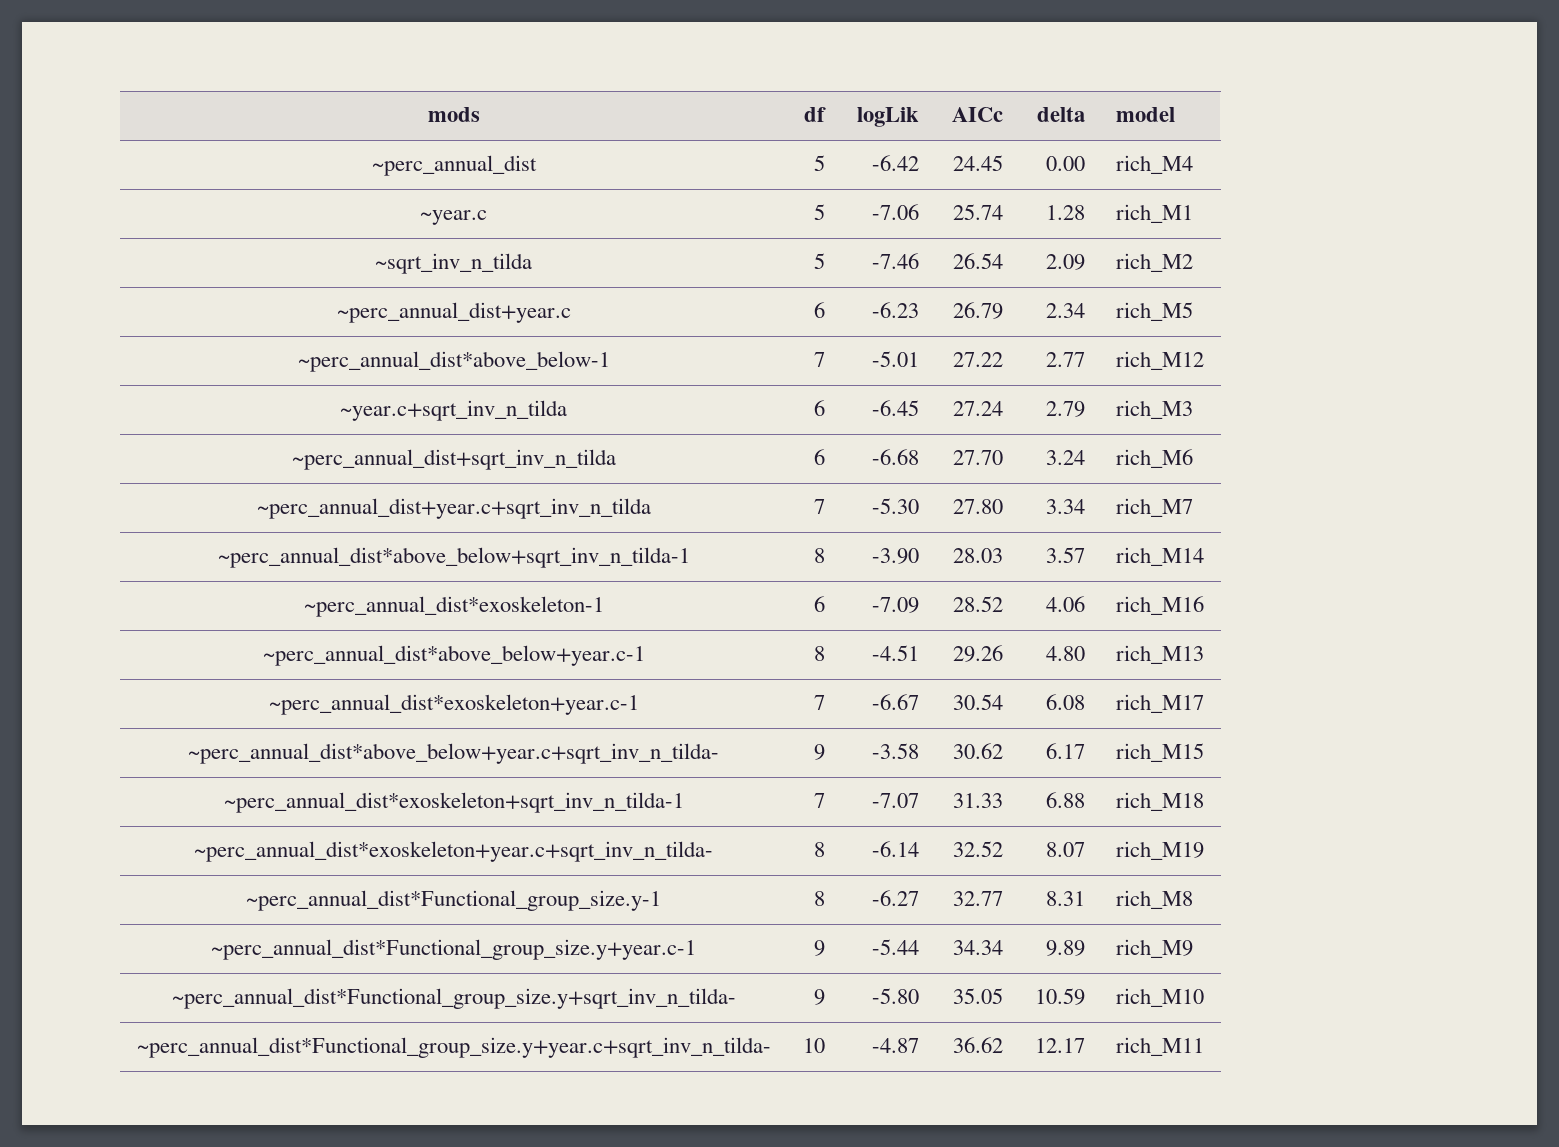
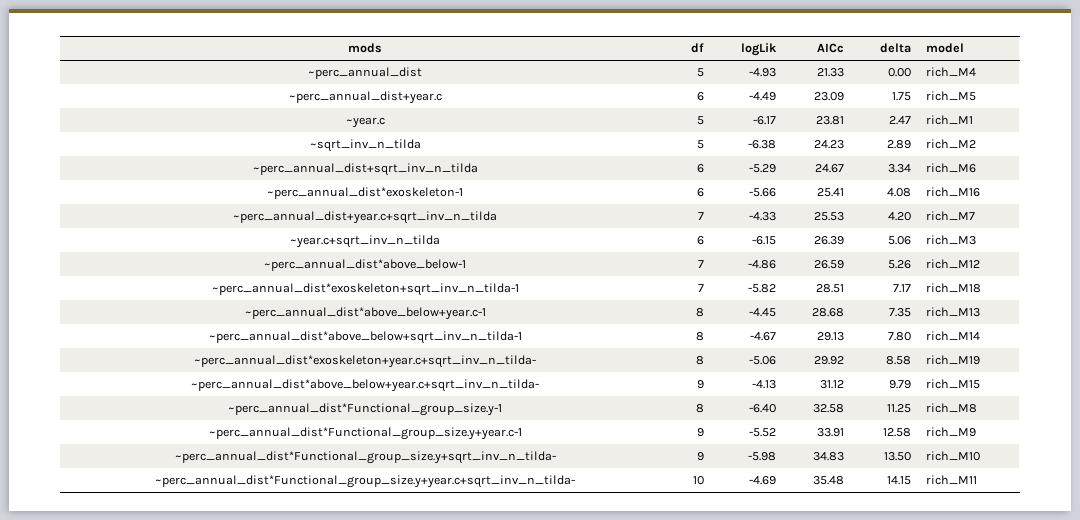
[872,155,920,171] [953,155,1004,171] -6.42 | 24.45 -> [749,68,777,77] [817,68,845,77] -4.93 | 21.33
(1193, 164) none -> [288,91,442,104] [697,92,705,101] [749,92,777,101] [814,92,845,101] [892,92,912,101] [925,91,976,101] // ~perc_annual_dist+year.c | 6 | -4.49 | 23.09 | 1.75 | rich_M5
[872,204,920,220] [953,204,1004,220] [1046,205,1086,220] -7.06 | 25.74 | 1.28 -> [753,116,777,125] [816,116,845,125] [889,116,912,125] -6.17 | 23.81 | 2.47
[872,253,920,269] [953,253,1004,269] [1046,254,1086,270] -7.46 | 26.54 | 2.09 -> [748,140,777,149] [814,140,845,149] [887,140,912,149] -6.38 | 24.23 | 2.89
[336,302,571,323] [814,302,826,318] [872,302,920,318] [953,302,1004,319] [1046,303,1086,318] [1115,302,1193,321] [297,351,610,372] [814,352,826,367] [872,351,920,367] [953,352,1004,367] [1046,352,1086,367] [1115,351,1204,370] [340,400,567,421] [814,400,826,416] [872,400,920,416] [953,401,1004,416] [1046,401,1086,417] [1115,400,1193,419] [291,449,616,470] [814,449,826,465] [872,449,920,465] [953,450,1004,465] [1046,450,1086,465] [1115,449,1193,468] [256,498,651,519] [814,499,826,514] [872,498,920,514] [953,499,1004,514] [1046,499,1086,514] [1115,498,1193,517] [217,547,690,568] [814,548,826,563] [872,548,920,564] [953,548,1004,563] [1046,547,1086,563] [1115,547,1204,566] [303,596,604,617] [814,596,826,612] [872,597,920,613] [953,596,1004,612] [1046,596,1086,612] [1115,596,1204,615] [262,645,645,666] [814,646,826,661] [872,645,920,661] [953,645,1004,662] [1046,646,1086,661] [1115,645,1204,664] [268,694,639,715] [814,695,826,710] [872,694,920,710] [953,694,1004,710] [1046,694,1086,710] [1115,694,1204,713] [188,743,719,764] [814,744,826,760] [872,743,920,759] [953,743,1004,759] [1046,743,1086,759] [1115,743,1204,762] [223,792,684,813] [814,793,826,808] [872,793,920,808] [953,793,1004,808] [1046,792,1086,808] [1115,792,1204,811] [194,841,713,862] [814,842,826,857] [872,841,920,857] [953,841,1004,857] [1046,842,1086,857] [1115,841,1204,860] ~perc_annual_dist+year.c | 6 | -6.23 | 26.79 | 2.34 | rich_M5 // ~perc_annual_dist*above_below-1 | 7 | -5.01 | 27.22 | 2.77 | rich_M12 // ~year.c+sqrt_inv_n_tilda | 6 | -6.45 | 27.24 | 2.79 | rich_M3 // ~perc_annual_dist+sqrt_inv_n_tilda | 6 | -6.68 | 27.70 | 3.24 | rich_M6 // ~perc_annual_dist+year.c+sqrt_inv_n_tilda | 7 | -5.30 | 27.80 | 3.34 | rich_M7 // ~perc_annual_dist*above_below+sqrt_inv_n_tilda-1 | 8 | -3.90 | 28.03 | 3.57 | rich_M14 // ~perc_annual_dist*exoskeleton-1 | 6 | -7.09 | 28.52 | 4.06 | rich_M16 // ~perc_annual_dist*above_below+year.c-1 | 8 | -4.51 | 29.26 | 4.80 | rich_M13 // ~perc_annual_dist*exoskeleton+year.c-1 | 7 | -6.67 | 30.54 | 6.08 | rich_M17 // ~perc_annual_dist*above_below+year.c+sqrt_inv_n_tilda- | 9 | -3.58 | 30.62 | 6.17 | rich_M15 // ~perc_annual_dist*exoskeleton+sqrt_inv_n_tilda-1 | 7 | -7.07 | 31.33 | 6.88 | rich_M18 // ~perc_annual_dist*exoskeleton+year.c+sqrt_inv_n_tilda- | 8 | -6.14 | 32.52 | 8.07 | rich_M19 -> [252,163,478,176] [697,164,705,173] [749,164,777,173] [815,164,845,173] [888,164,912,173] [925,163,976,173] [267,187,463,199] [697,188,705,197] [749,188,777,197] [817,188,845,197] [887,188,912,197] [925,187,980,197] [233,211,497,224] [698,212,705,220] [749,212,777,221] [814,212,845,221] [888,212,912,221] [925,211,975,221] [290,235,440,248] [697,236,705,245] [752,236,777,245] [814,236,845,245] [888,236,912,245] [925,235,976,245] [264,259,466,271] [698,260,705,268] [748,260,777,269] [814,260,845,269] [888,260,912,269] [925,259,980,269] [211,283,519,296] [698,284,705,292] [748,284,777,293] [816,284,845,293] [893,284,912,293] [925,283,981,293] [244,307,486,320] [696,308,705,317] [749,308,777,317] [812,308,845,317] [889,308,912,317] [925,307,980,317] [208,331,522,344] [696,332,705,341] [750,332,777,341] [817,332,845,341] [888,332,912,341] [925,331,980,341] [194,355,536,368] [696,356,705,365] [749,356,777,365] [814,356,845,365] [886,356,912,365] [925,355,980,365] [191,379,539,392] [697,380,705,389] [752,380,777,389] [820,380,845,389] [889,380,912,389] [925,379,980,389] ~perc_annual_dist+sqrt_inv_n_tilda | 6 | -5.29 | 24.67 | 3.34 | rich_M6 // ~perc_annual_dist*exoskeleton-1 | 6 | -5.66 | 25.41 | 4.08 | rich_M16 // ~perc_annual_dist+year.c+sqrt_inv_n_tilda | 7 | -4.33 | 25.53 | 4.20 | rich_M7 // ~year.c+sqrt_inv_n_tilda | 6 | -6.15 | 26.39 | 5.06 | rich_M3 // ~perc_annual_dist*above_below-1 | 7 | -4.86 | 26.59 | 5.26 | rich_M12 // ~perc_annual_dist*exoskeleton+sqrt_inv_n_tilda-1 | 7 | -5.82 | 28.51 | 7.17 | rich_M18 // ~perc_annual_dist*above_below+year.c-1 | 8 | -4.45 | 28.68 | 7.35 | rich_M13 // ~perc_annual_dist*above_below+sqrt_inv_n_tilda-1 | 8 | -4.67 | 29.13 | 7.80 | rich_M14 // ~perc_annual_dist*exoskeleton+year.c+sqrt_inv_n_tilda- | 8 | -5.06 | 29.92 | 8.58 | rich_M19 // ~perc_annual_dist*above_below+year.c+sqrt_inv_n_tilda- | 9 | -4.13 | 31.12 | 9.79 | rich_M15
[872,890,920,906] [953,891,1004,906] [1046,891,1086,906] -6.27 | 32.77 | 8.31 -> [749,404,777,413] [813,404,845,413] [887,404,912,413] -6.40 | 32.58 | 11.25
[872,939,920,955] [953,940,1004,955] [1046,940,1086,956] -5.44 | 34.34 | 9.89 -> [749,428,777,437] [817,428,845,437] [883,428,912,437] -5.52 | 33.91 | 12.58
[872,988,920,1004] [953,988,1004,1004] [1035,988,1086,1005] -5.80 | 35.05 | 10.59 -> [748,452,777,461] [813,452,845,461] [884,452,912,461] -5.98 | 34.83 | 13.50
[872,1038,920,1053] [953,1037,1004,1053] [1035,1038,1086,1053] -4.87 | 36.62 | 12.17 -> [749,476,777,485] [813,476,845,485] [887,476,912,485] -4.69 | 35.48 | 14.15

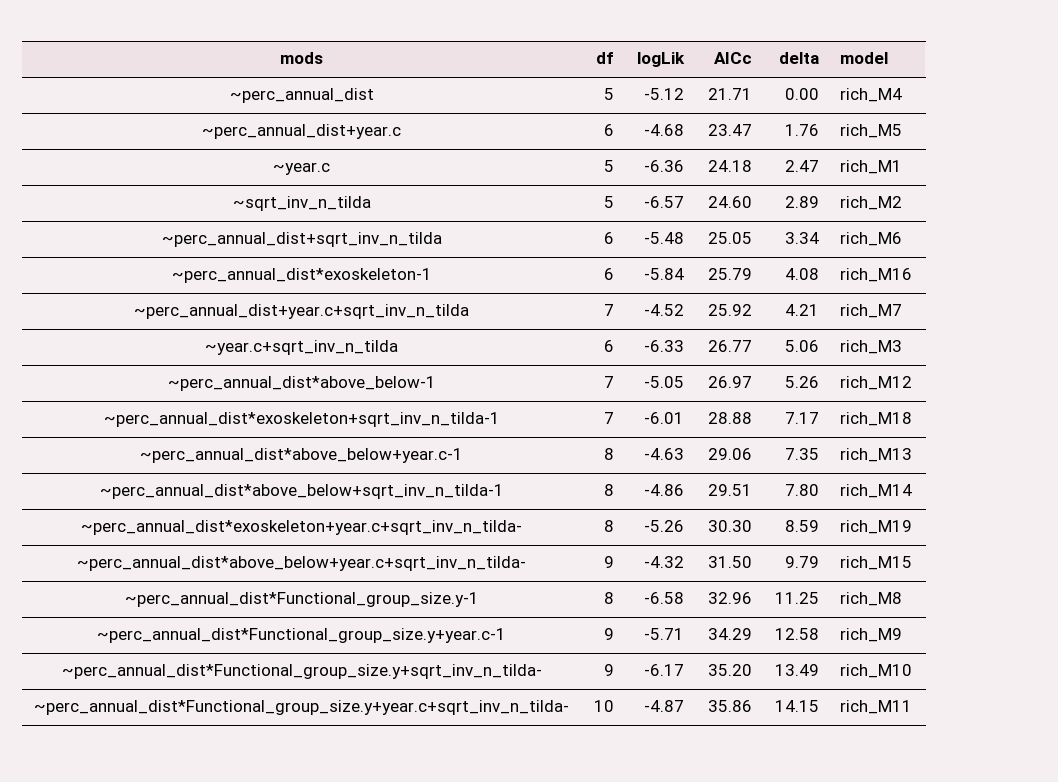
[749,68,777,77] [817,68,845,77] -4.93 | 21.33 -> [643,88,684,100] [707,88,752,100] -5.12 | 21.71
[749,92,777,101] [814,92,845,101] [892,92,912,101] -4.49 | 23.09 | 1.75 -> [643,124,684,136] [707,124,752,136] [784,124,819,136] -4.68 | 23.47 | 1.76
[753,116,777,125] [816,116,845,125] -6.17 | 23.81 -> [643,160,684,172] [707,160,752,172] -6.36 | 24.18
[748,140,777,149] [814,140,845,149] -6.38 | 24.23 -> [643,196,684,208] [707,196,752,208] -6.57 | 24.60
[749,164,777,173] [815,164,845,173] -5.29 | 24.67 -> [643,232,684,244] [707,232,752,244] -5.48 | 25.05
[749,188,777,197] [817,188,845,197] -5.66 | 25.41 -> [643,268,684,280] [707,268,752,280] -5.84 | 25.79
[749,212,777,221] [814,212,845,221] [888,212,912,221] -4.33 | 25.53 | 4.20 -> [643,304,684,316] [707,304,752,316] [784,304,819,316] -4.52 | 25.92 | 4.21
[752,236,777,245] [814,236,845,245] -6.15 | 26.39 -> [643,340,684,352] [707,340,752,352] -6.33 | 26.77
[748,260,777,269] [814,260,845,269] -4.86 | 26.59 -> [643,376,684,388] [707,376,752,388] -5.05 | 26.97
[748,284,777,293] [816,284,845,293] -5.82 | 28.51 -> [643,412,684,424] [707,412,752,424] -6.01 | 28.88
[749,308,777,317] [812,308,845,317] -4.45 | 28.68 -> [643,448,684,460] [707,448,752,460] -4.63 | 29.06
[750,332,777,341] [817,332,845,341] -4.67 | 29.13 -> [643,484,684,496] [707,484,752,496] -4.86 | 29.51
[749,356,777,365] [814,356,845,365] [886,356,912,365] -5.06 | 29.92 | 8.58 -> [643,520,684,532] [707,520,752,532] [784,520,819,532] -5.26 | 30.30 | 8.59
[752,380,777,389] [820,380,845,389] -4.13 | 31.12 -> [643,556,684,568] [707,556,752,568] -4.32 | 31.50
[749,404,777,413] [813,404,845,413] -6.40 | 32.58 -> [643,592,684,604] [707,592,752,604] -6.58 | 32.96
[749,428,777,437] [817,428,845,437] -5.52 | 33.91 -> [643,628,684,640] [707,628,752,640] -5.71 | 34.29
[748,452,777,461] [813,452,845,461] [884,452,912,461] -5.98 | 34.83 | 13.50 -> [643,664,684,676] [707,664,752,676] [774,664,819,676] -6.17 | 35.20 | 13.49
[749,476,777,485] [813,476,845,485] -4.69 | 35.48 -> [643,700,684,712] [707,700,752,712] -4.87 | 35.86

